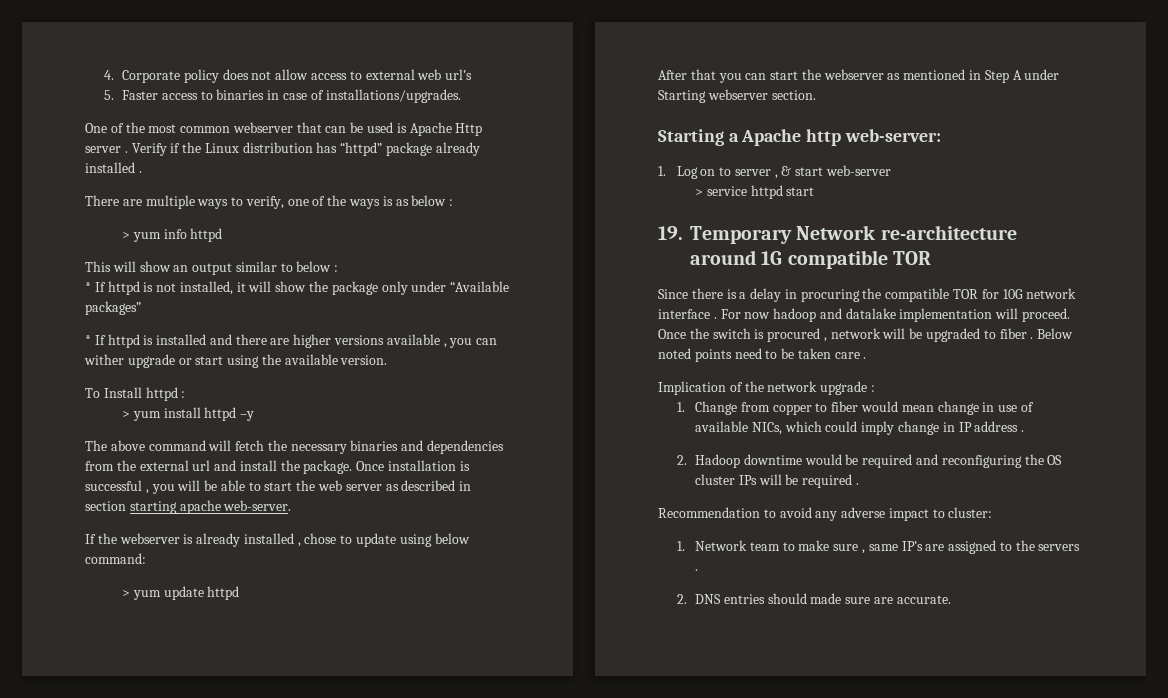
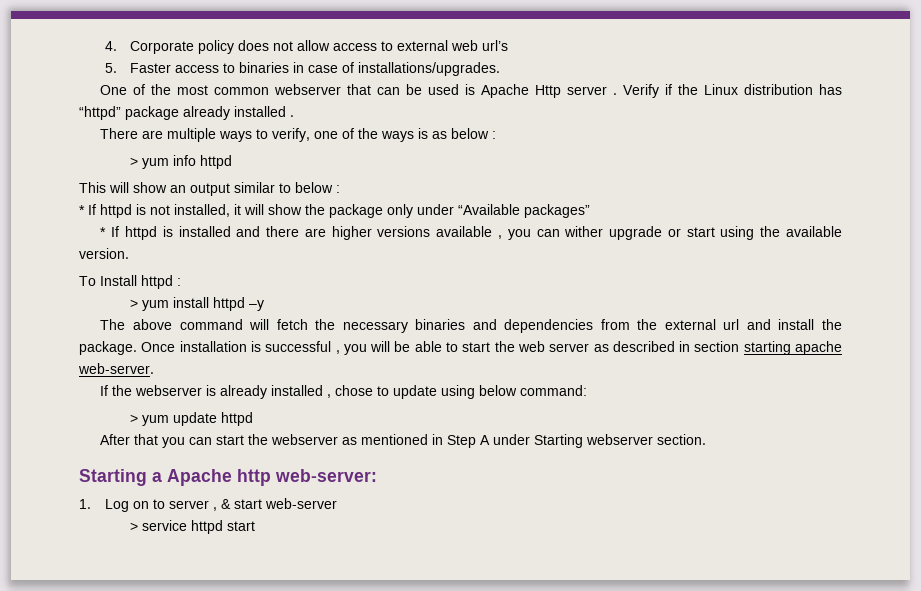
[658,225,1017,244] [690,250,931,269] [658,288,1077,302] [658,308,1071,322] [658,328,1074,342] [658,348,867,362] [658,381,875,395] [676,401,1034,415] [695,421,1025,435] [676,454,1063,468] [695,474,859,488] [658,507,993,521] [676,540,1081,554] [695,569,699,571] [676,593,951,604] // 19. Temporary Network re-architecture around 1G compatible TOR // Since there is a delay in procuring the compatible TOR for 10G network interface . For now hadoop and datalake implementation will proceed. Once the switch is procured , network will be upgraded to fiber . Below noted points need to be taken care . // Implication of the network upgrade : // 1. Change from copper to fiber would mean change in use of available NICs, which could imply change in IP address . // 2. Hadoop downtime would be required and reconfiguring the OS cluster IPs will be required . // Recommendation to avoid any adverse impact to cluster: // 1. Network team to make sure , same IP’s are assigned to the servers . // 2. DNS entries should made sure are accurate. -> (256, 526) none

